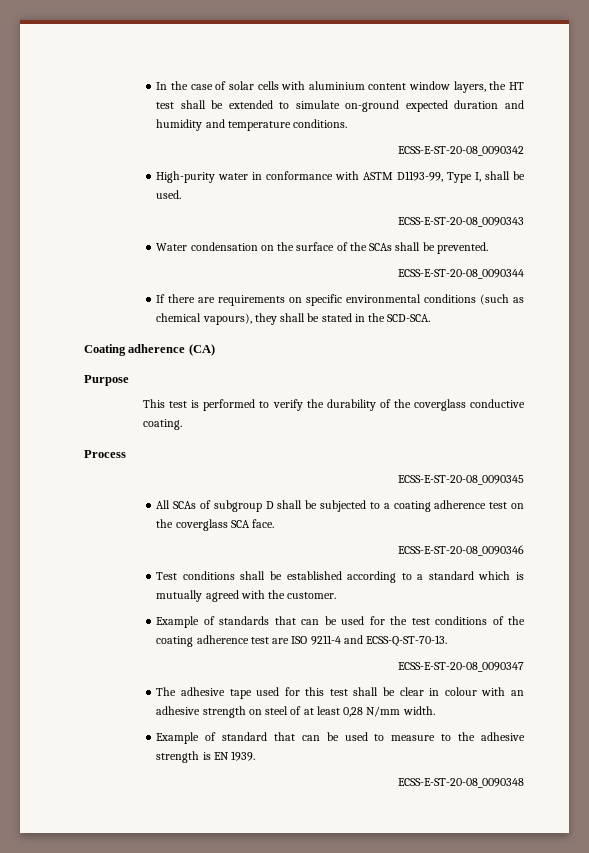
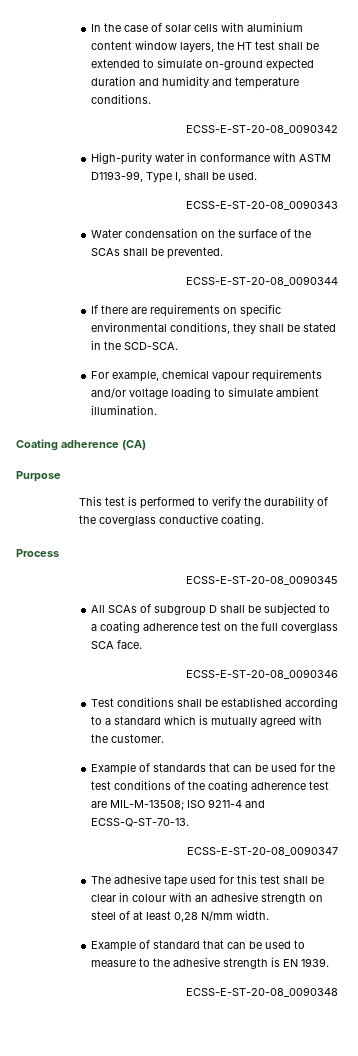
[424,294,524,305] [156,313,252,325] conditions (such as chemical vapours), -> [169,322,230,334] conditions,
(431, 318) none -> [90,369,322,382] [90,387,319,399] [90,405,157,415] // For example, chemical vapour requirements and/or voltage loading to simulate ambient illumination.
(174, 523) none -> [260,622,278,631] full
(290, 641) none -> [109,800,184,810] MIL-M-13508;

